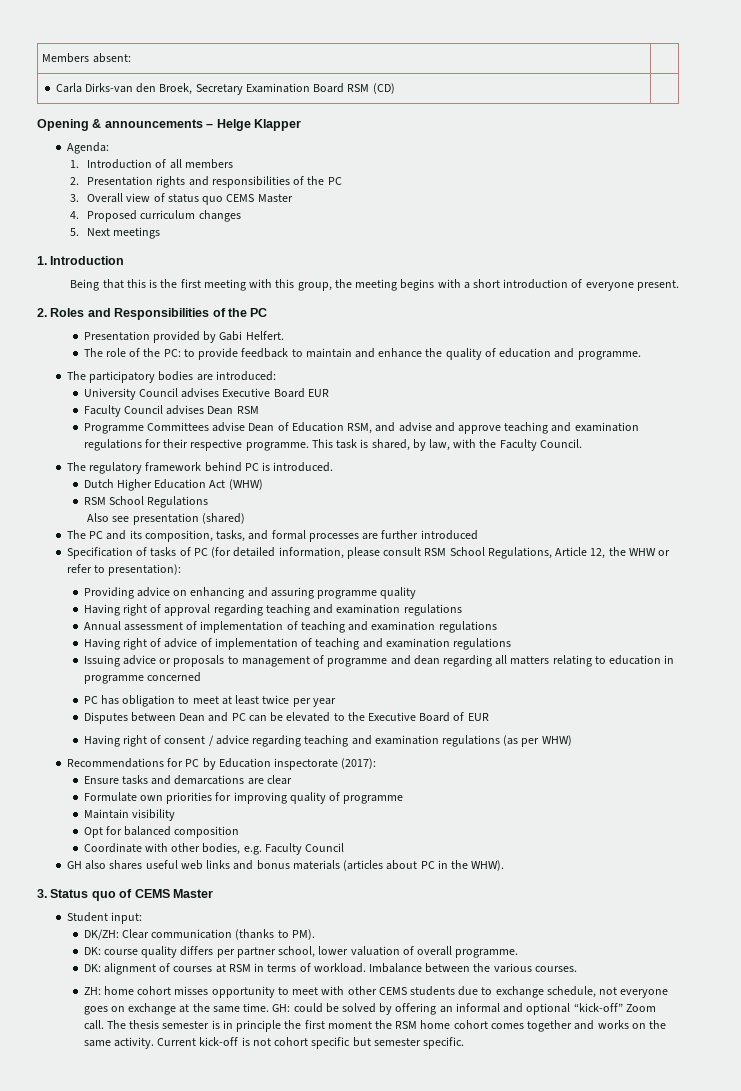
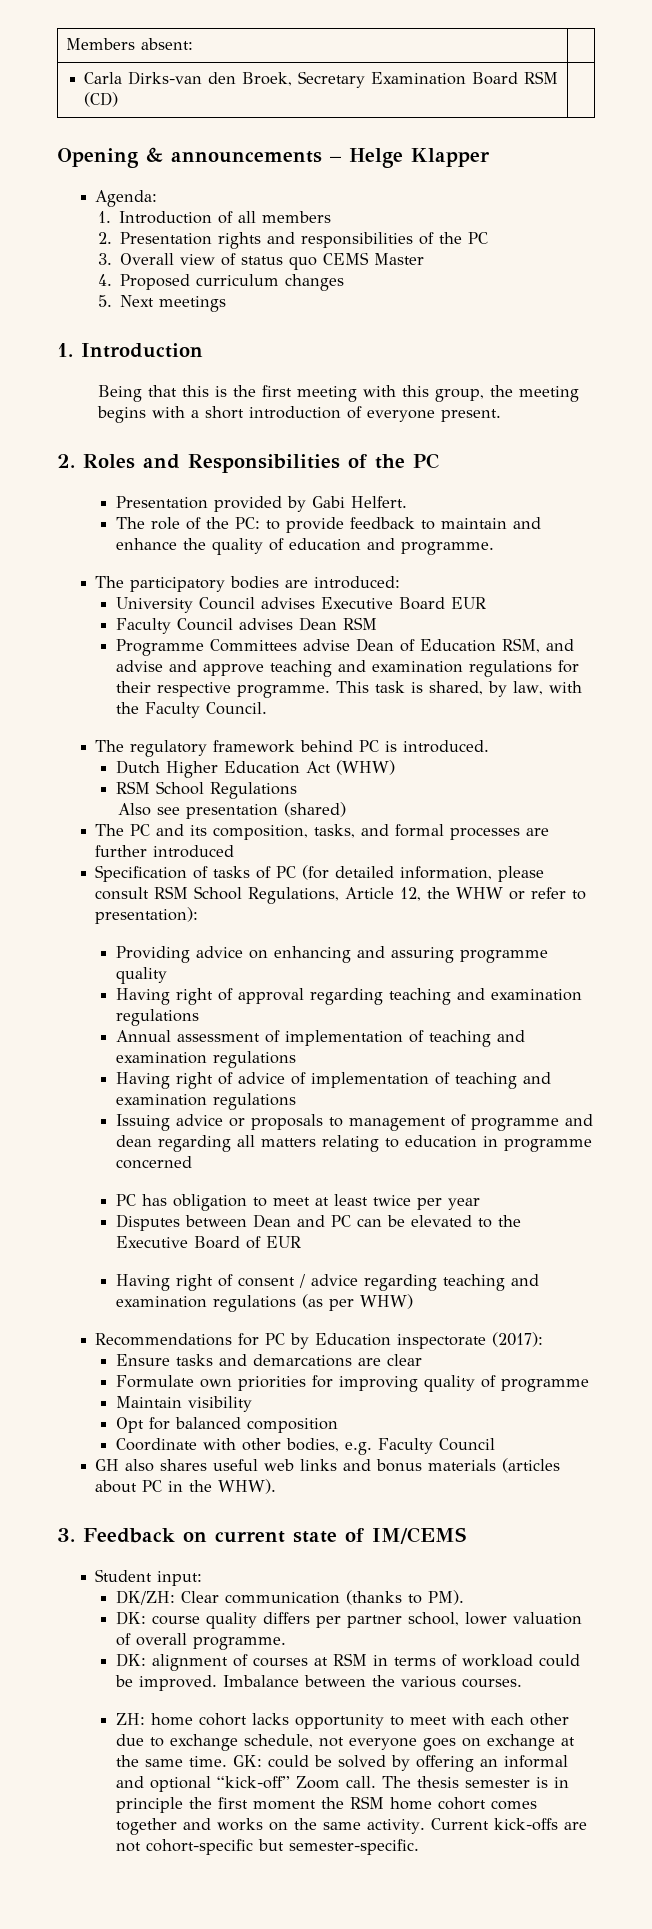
[50,889,213,901] Status quo of CEMS Master -> [83,1527,466,1544] Feedback on current state of IM/CEMS
[313,963,366,973] workload. -> [461,1654,580,1667] [114,1675,217,1691] workload could be improved.
[174,986,209,995] misses -> [251,1713,289,1725] lacks
[347,986,455,996] other CEMS students -> [490,1713,569,1726] each other
[272,1004,291,1012] GH: -> [232,1755,262,1767] GK:
[199,1037,464,1049] kick-off is not cohort specific but semester specific. -> [493,1818,587,1831] [115,1839,419,1855] kick-offs are not cohort-specific but semester-specific.

